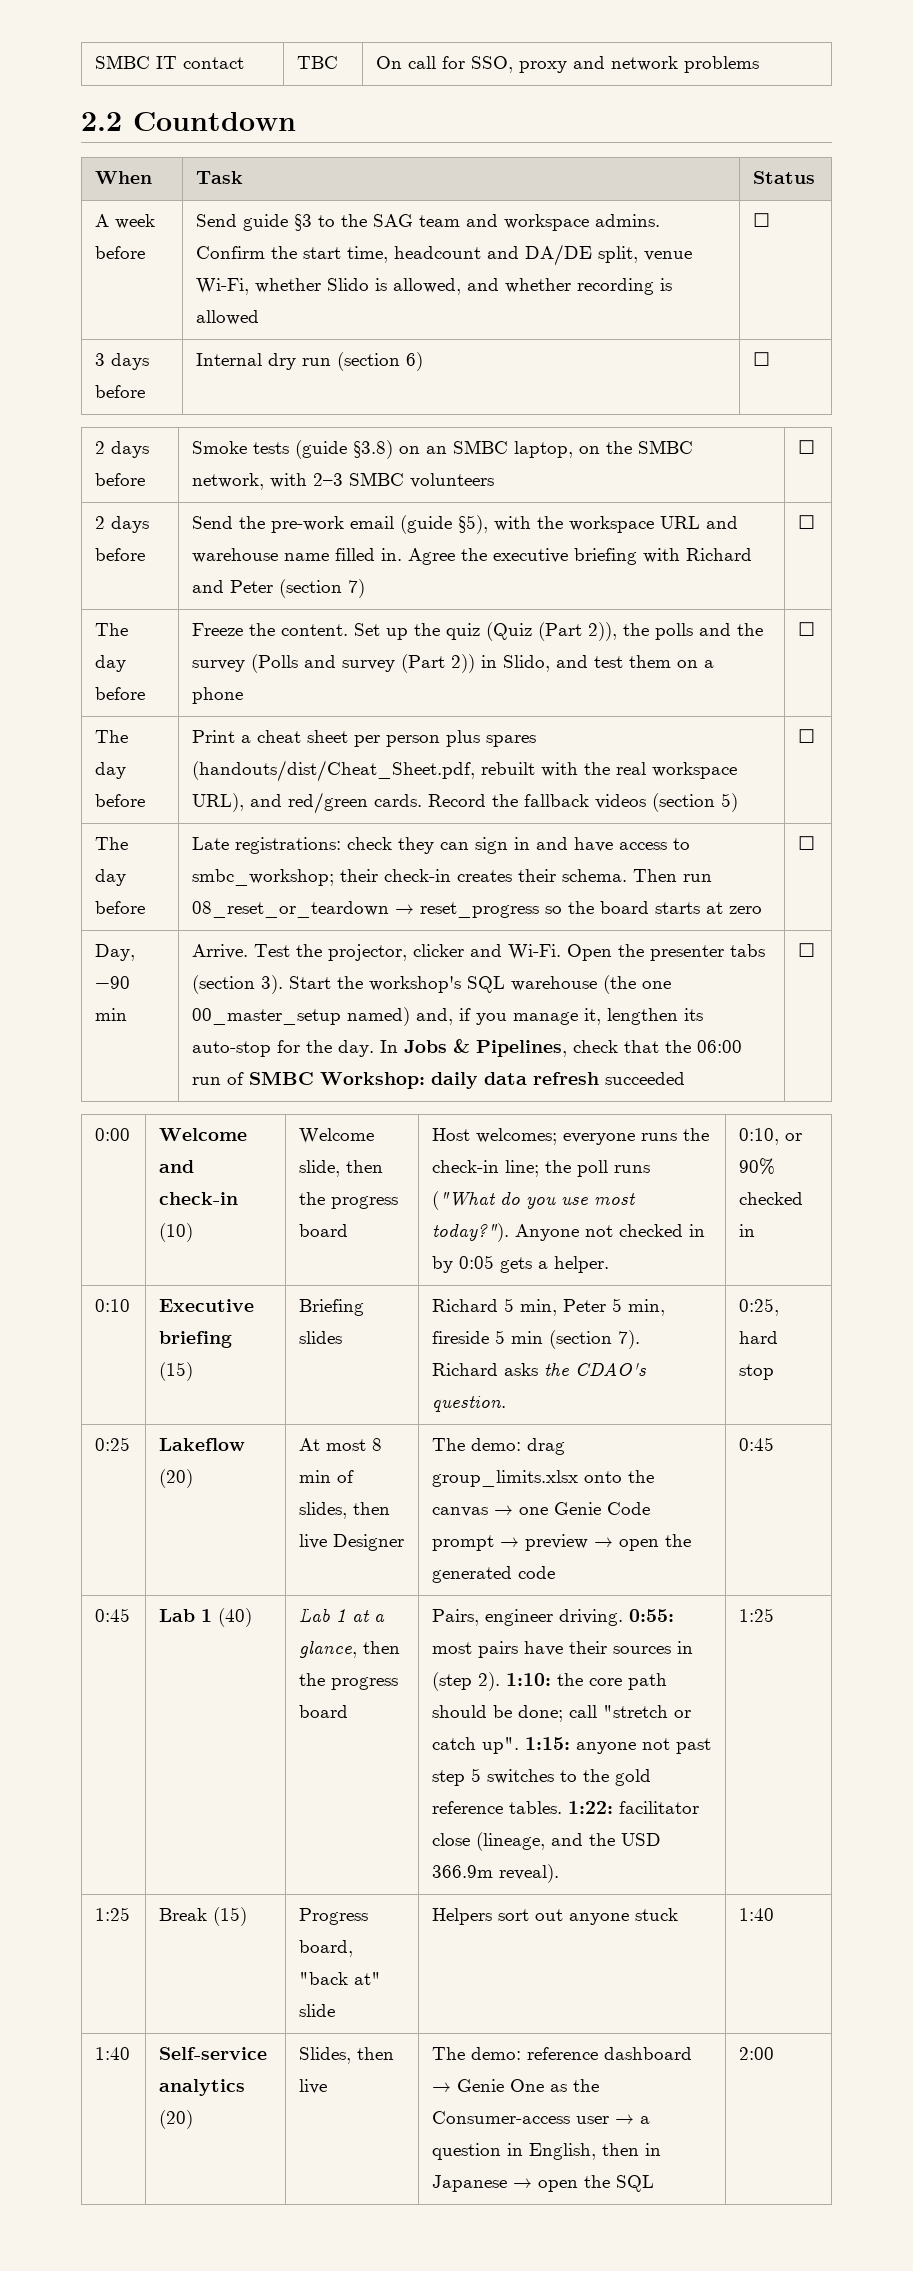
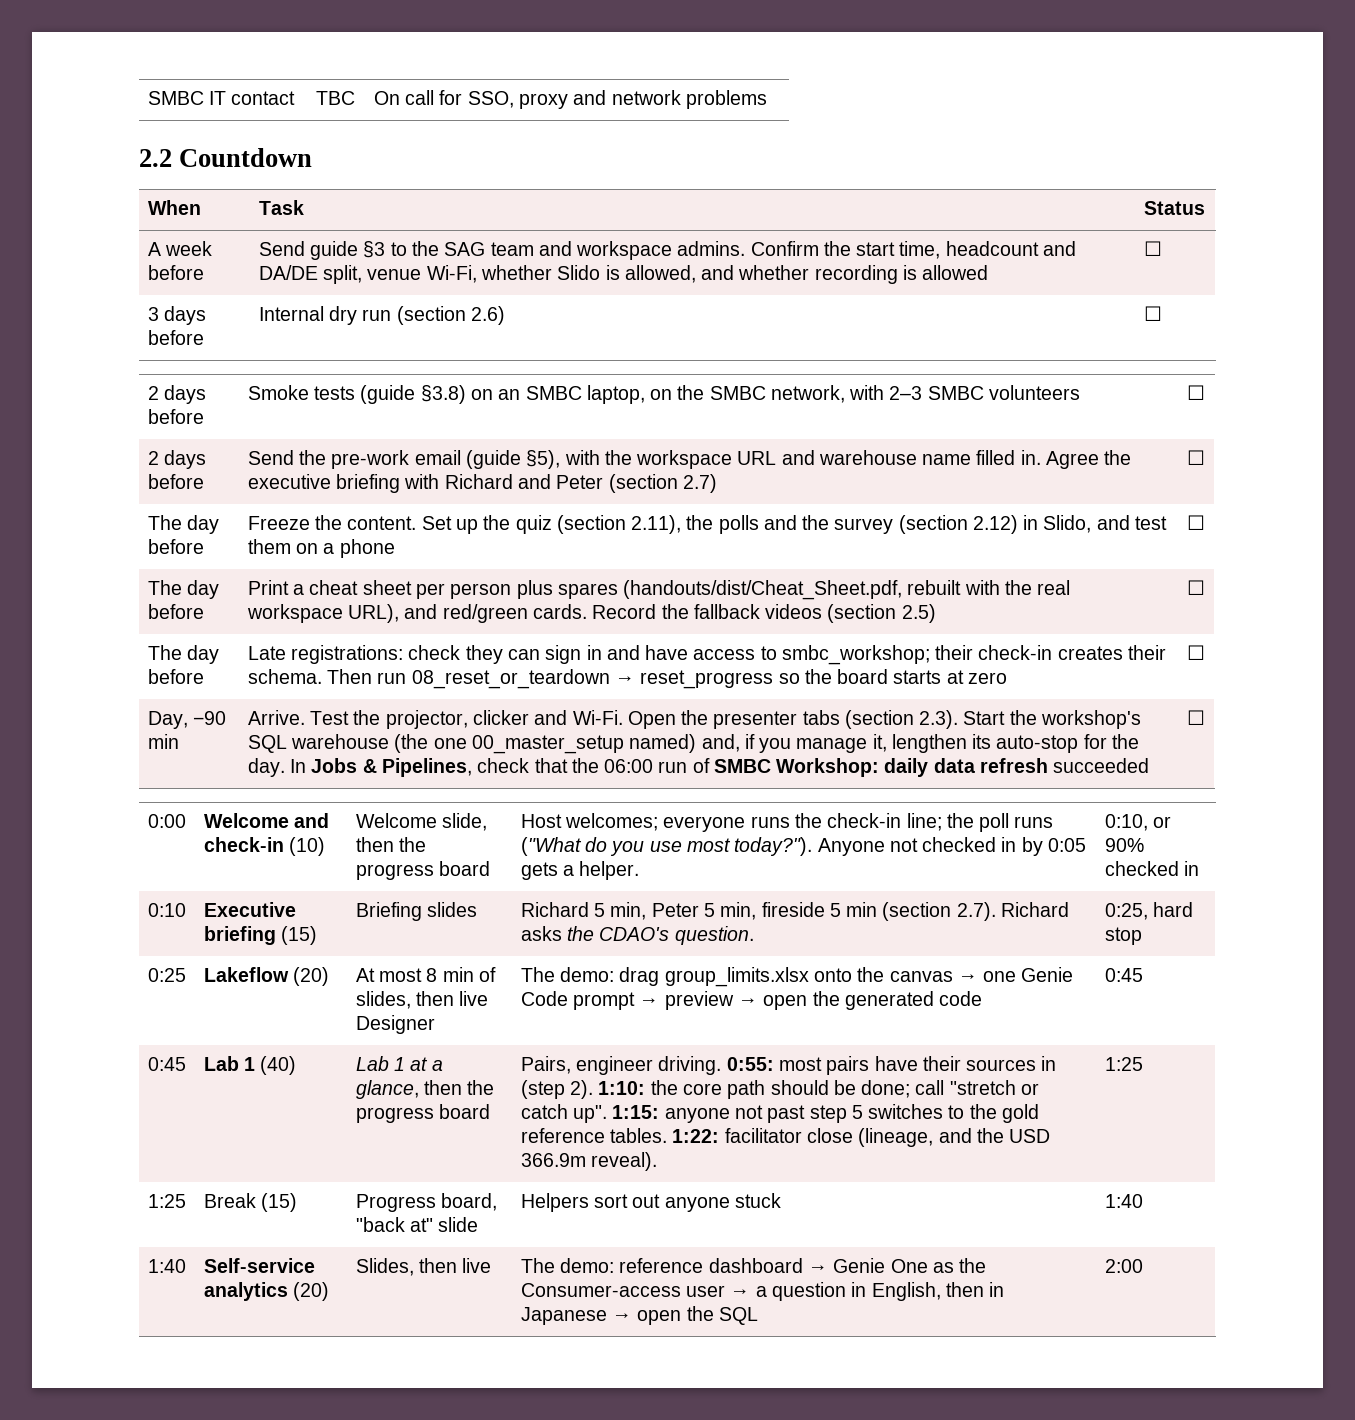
[406,352,424,371] 6) -> [471,306,506,325] 2.6)
[348,579,366,598] 7) -> [682,474,717,493] 2.7)
[486,622,618,641] (Quiz (Part 2)), -> [556,515,682,534] (section 2.11),
[251,654,476,673] (Polls and survey (Part 2)) -> [898,515,1018,534] (section 2.12)
[721,793,739,812] 5) -> [901,604,936,623] 2.5)
[261,975,284,994] 3). -> [919,710,959,729] 2.3).
[618,1330,641,1349] 7). -> [956,902,996,921] 2.7).

